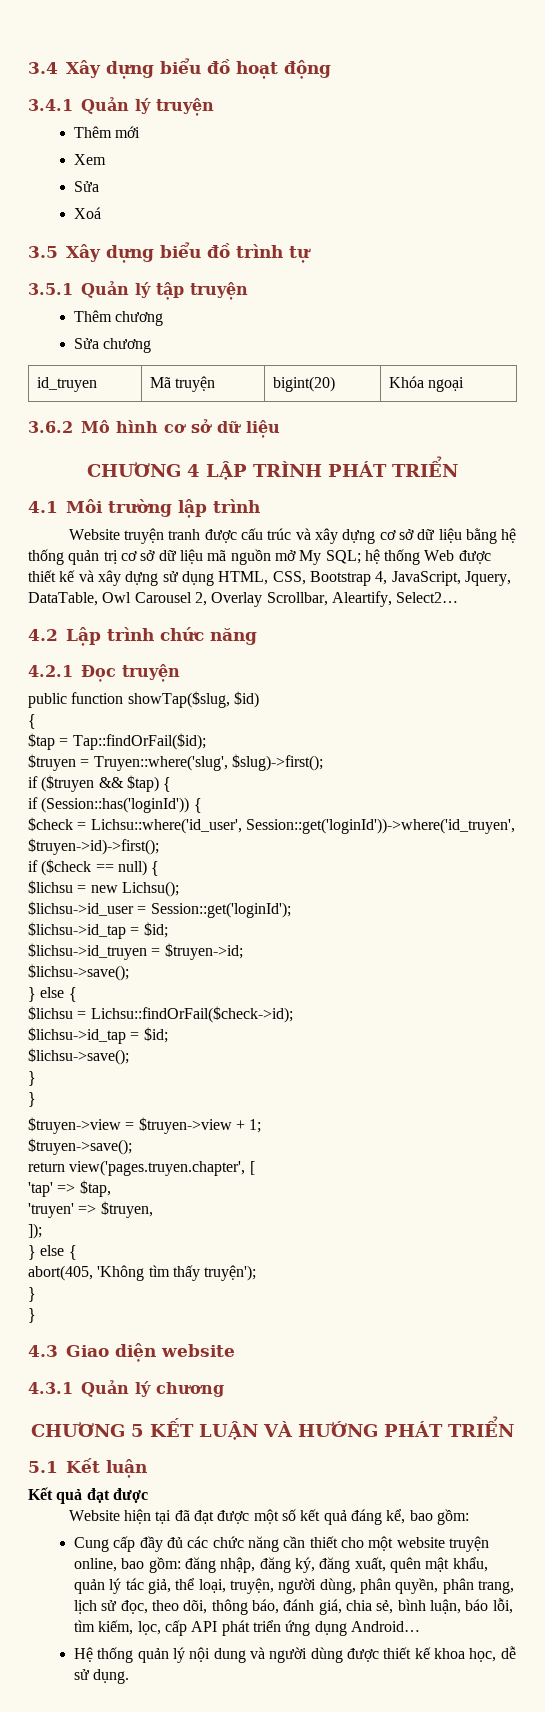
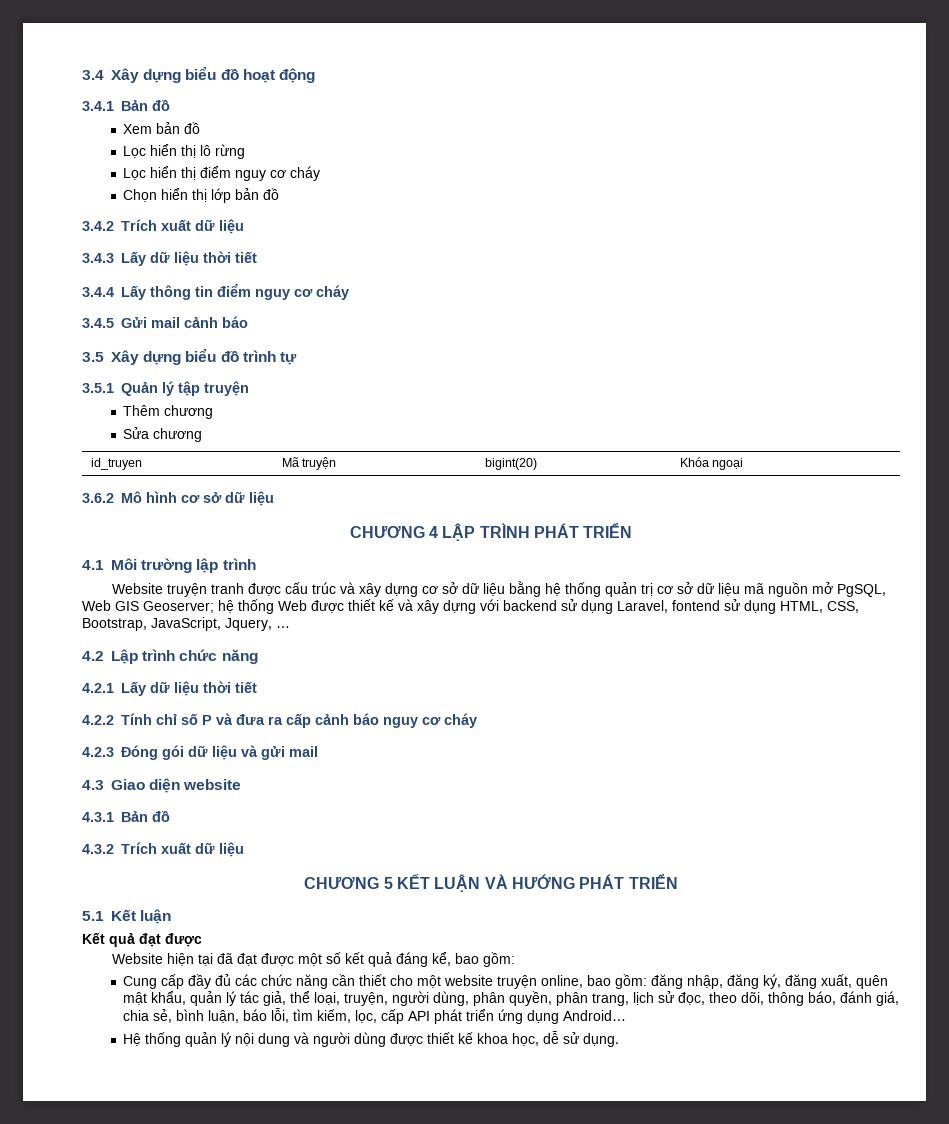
[81,97,214,116] [74,126,141,138] [74,154,107,165] [74,181,100,192] [74,207,102,219] Quản lý truyện // Thêm mới // Xem // Sửa // Xoá -> [121,100,170,111] [123,122,201,134] [123,144,246,159] [123,166,321,181] [123,188,280,203] [82,219,244,234] [82,251,257,266] [82,283,349,300] [82,316,248,328] Bản đồ // Xem bản đồ // Lọc hiển thị lô rừng // Lọc hiển thị điểm nguy cơ cháy // Chọn hiển thị lớp bản đồ // 3.4.2 Trích xuất dữ liệu // 3.4.3 Lấy dữ liệu thời tiết // 3.4.4 Lấy thông tin điểm nguy cơ cháy // 3.4.5 Gửi mail cảnh báo
[299,550,361,565] My SQL; -> [836,584,886,597] [82,600,214,613] PgSQL, Web GIS Geoserver;
[162,571,511,586] [28,591,459,607] sử dụng HTML, CSS, Bootstrap 4, JavaScript, Jquery, DataTable, Owl Carousel 2, Overlay Scrollbar, Aleartify, Select2… -> [480,599,859,614] [82,617,290,631] với backend sử dụng Laravel, fontend sử dụng HTML, CSS, Bootstrap, JavaScript, Jquery, …
[81,664,180,682] [28,691,259,708] [28,714,36,729] [28,733,206,750] [28,754,323,771] [28,775,172,792] [28,797,202,813] [28,817,515,834] [28,838,159,855] [28,859,160,876] [28,880,179,897] [28,901,291,918] [28,922,168,939] [28,943,243,960] [28,964,129,981] [28,987,77,1002] [28,1006,293,1023] [28,1027,168,1044] [28,1048,129,1065] [28,1071,36,1086] [28,1092,36,1107] [28,1117,262,1134] [28,1138,132,1155] [28,1160,255,1176] [28,1180,111,1197] [28,1201,153,1218] [28,1223,42,1239] [28,1245,77,1260] [28,1265,257,1281] [28,1287,36,1302] [28,1308,36,1323] Đọc truyện // public function showTap($slug, $id) // { // $tap = Tap::findOrFail($id); // $truyen = Truyen::where('slug', $slug)->first(); // if ($truyen && $tap) { // if (Session::has('loginId')) { // $check = Lichsu::where('id_user', Session::get('loginId'))->where('id_truyen', $truyen->id)->first(); // if ($check == null) { // $lichsu = new Lichsu(); // $lichsu->id_user = Session::get('loginId'); // $lichsu->id_tap = $id; // $lichsu->id_truyen = $truyen->id; // $lichsu->save(); // } else { // $lichsu = Lichsu::findOrFail($check->id); // $lichsu->id_tap = $id; // $lichsu->save(); // } // } // $truyen->view = $truyen->view + 1; // $truyen->save(); // return view('pages.truyen.chapter', [ // 'tap' => $tap, // 'truyen' => $truyen, // ]); // } else { // abort(405, 'Không tìm thấy truyện'); // } // } -> [121,681,257,696] [82,713,477,728] [82,745,318,760] Lấy dữ liệu thời tiết // 4.2.2 Tính chỉ số P và đưa ra cấp cảnh báo nguy cơ cháy // 4.2.3 Đóng gói dữ liệu và gửi mail
[81,1380,224,1397] Quản lý chương -> [121,811,170,822] [82,842,244,857] Bản đồ // 4.3.2 Trích xuất dữ liệu

